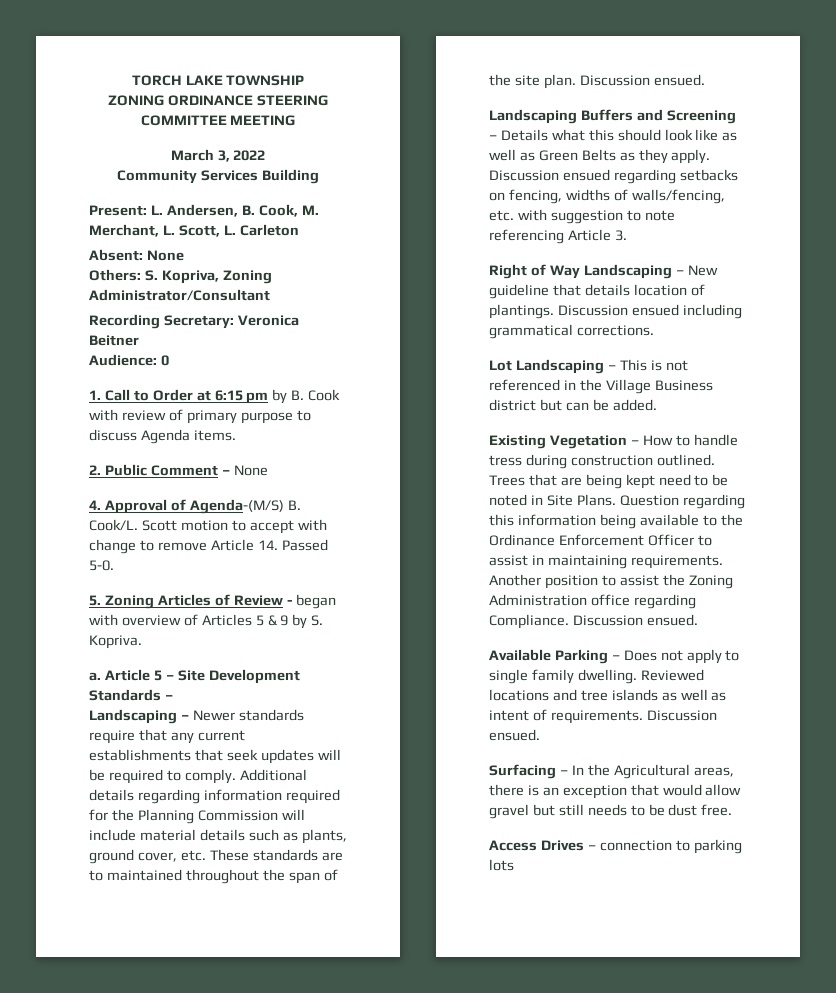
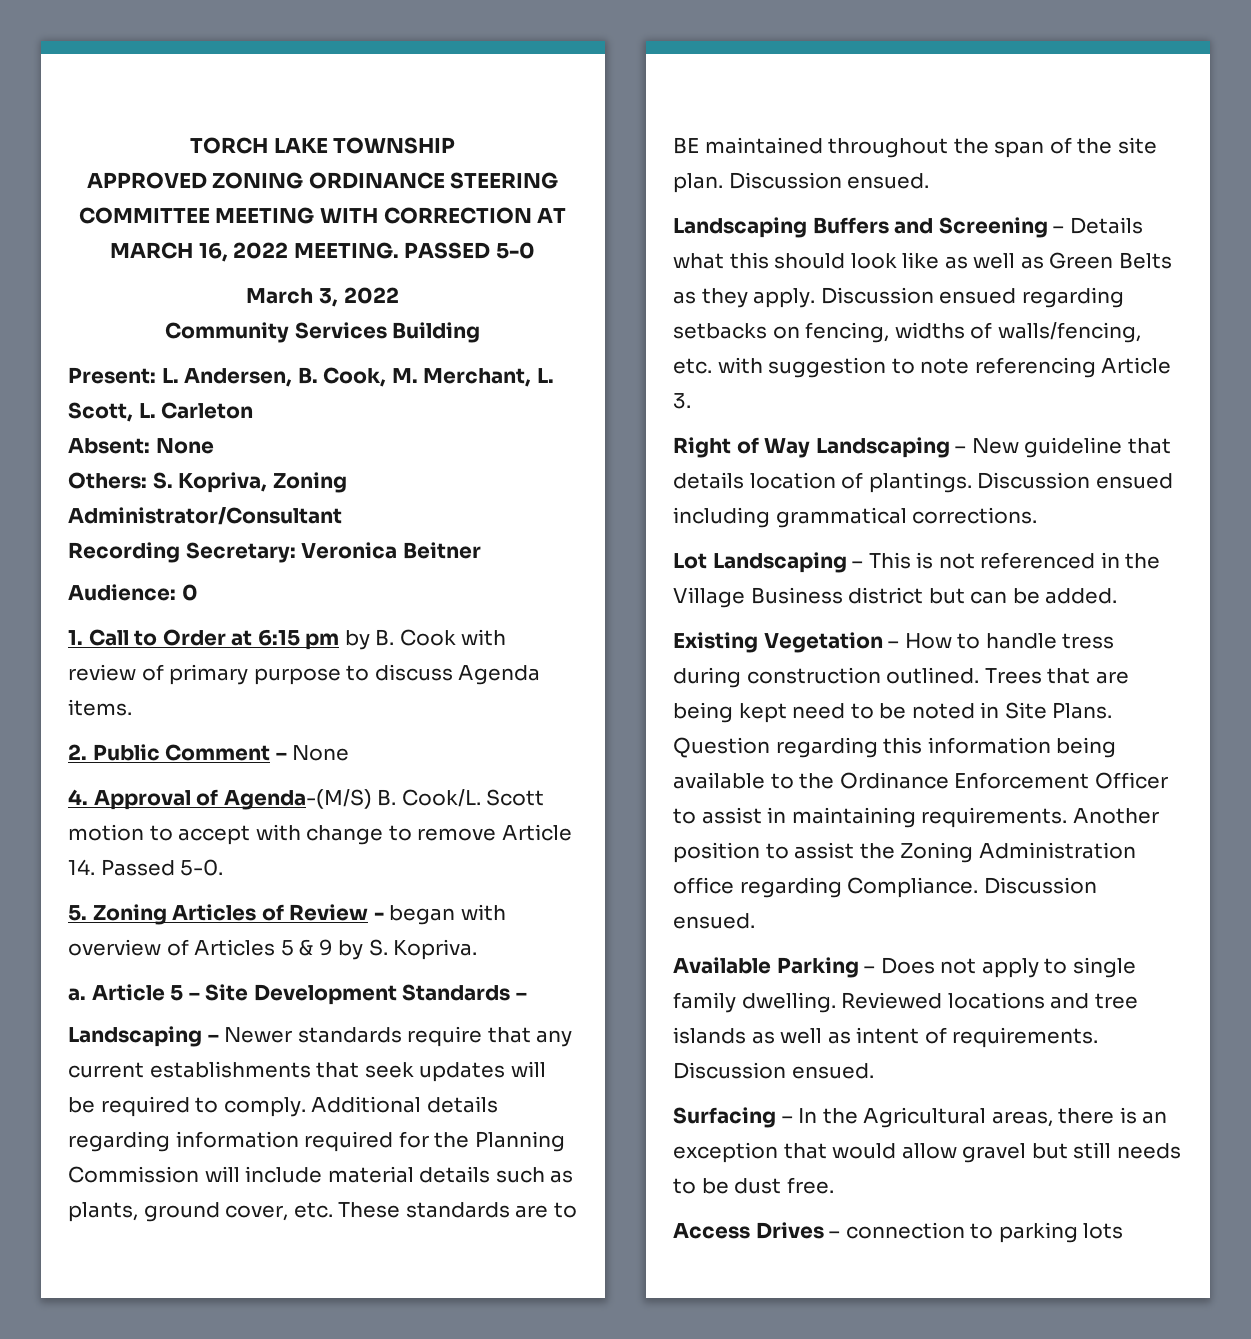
(305, 80) none -> [86,172,207,189] APPROVED
(296, 120) none -> [320,207,567,224] [110,242,535,262] WITH CORRECTION AT MARCH 16, 2022 MEETING. PASSED 5-0
(103, 875) none -> [673,137,699,154] BE

